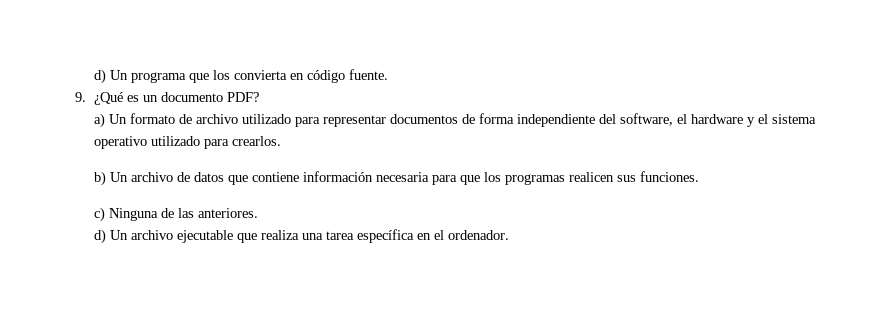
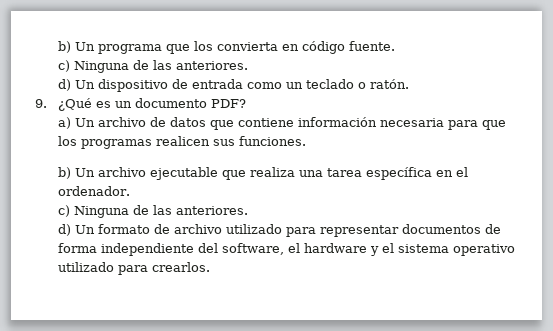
[93,69,106,84] d) -> [58,41,72,53] b)
(388, 74) none -> [58,60,249,73] [58,79,410,92] // c) Ninguna de las anteriores. // d) Un dispositivo de entrada como un teclado o ratón.
(127, 119) none -> [98,117,507,130] [58,136,307,149] [58,167,469,180] [58,186,131,196] [58,205,249,218] [58,224,96,236] archivo de datos que contiene información necesaria para que los programas realicen sus funciones. // b) Un archivo ejecutable que realiza una tarea específica en el ordenador. // c) Ninguna de las anteriores. // d) Un
[93,171,699,186] [93,207,258,222] [93,229,509,244] // b) Un archivo de datos que contiene información necesaria para que los programas realicen sus funciones. // c) Ninguna de las anteriores. // d) Un archivo ejecutable que realiza una tarea específica en el ordenador. -> (211, 267) none

